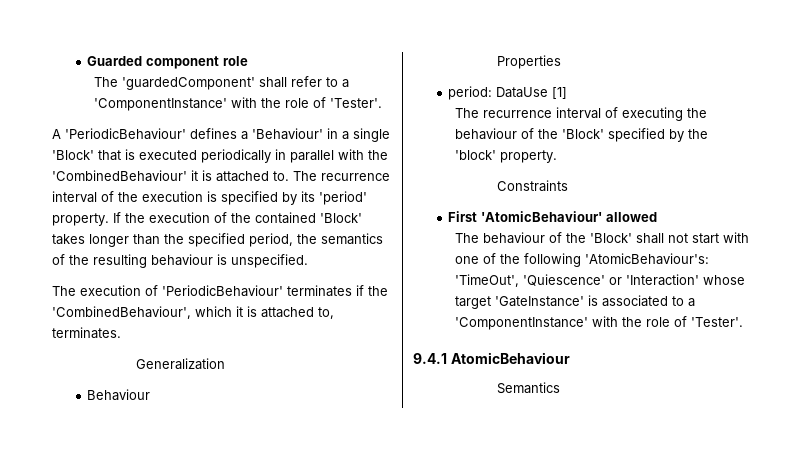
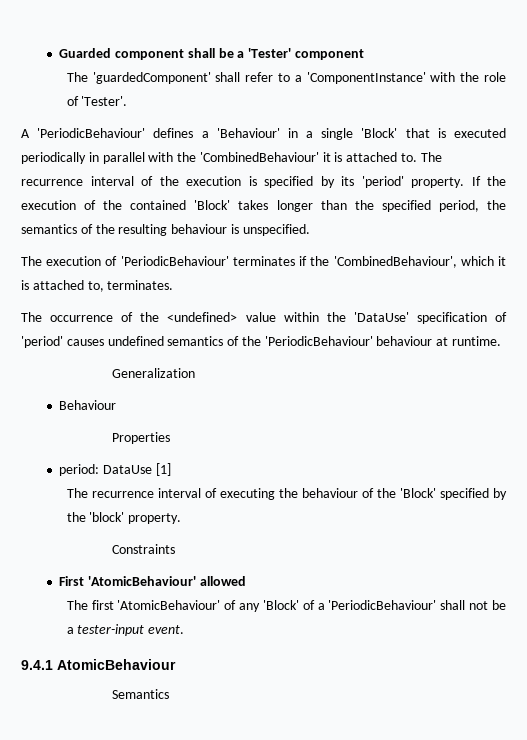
[223,56,249,66] role -> [187,48,364,60] shall be a 'Tester' component
(121, 333) none -> [21,312,508,324] [21,336,502,348] // The occurrence of the <undefined> value within the 'DataUse' specification of 'period' causes undefined semantics of the 'PeriodicBehaviour' behaviour at runtime.
[483,232,750,244] [455,253,710,267] [455,274,746,287] [455,295,696,309] [455,316,744,330] behaviour of the 'Block' shall not start with one of the following 'AtomicBehaviour's: 'TimeOut', 'Quiescence' or 'Interaction' whose target 'GateInstance' is associated to a 'ComponentInstance' with the role of 'Tester'. -> [91,600,507,612] [66,624,185,636] first 'AtomicBehaviour' of any 'Block' of a 'PeriodicBehaviour' shall not be a tester-input event.

